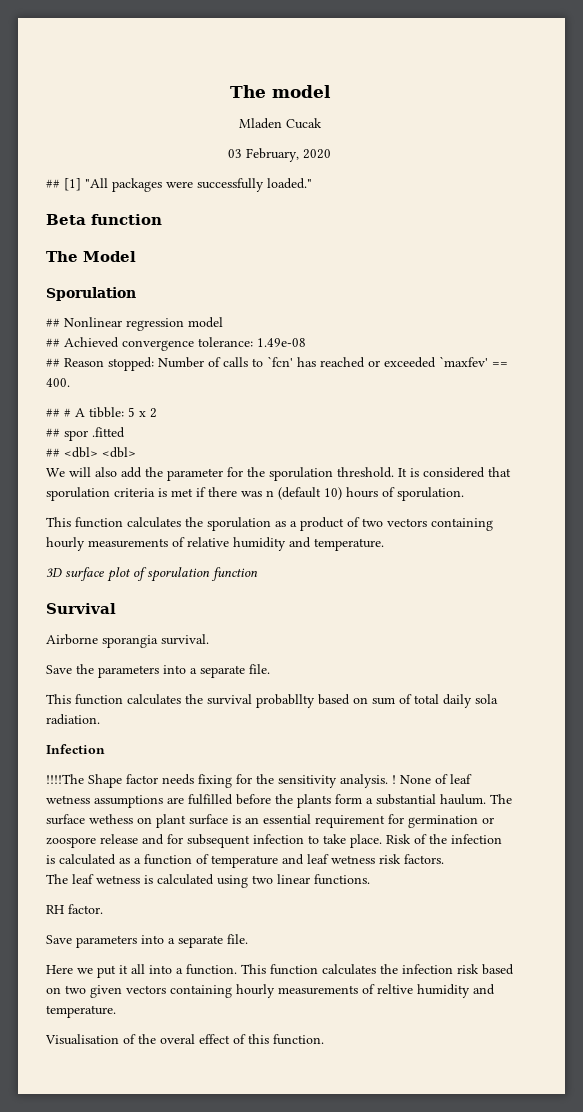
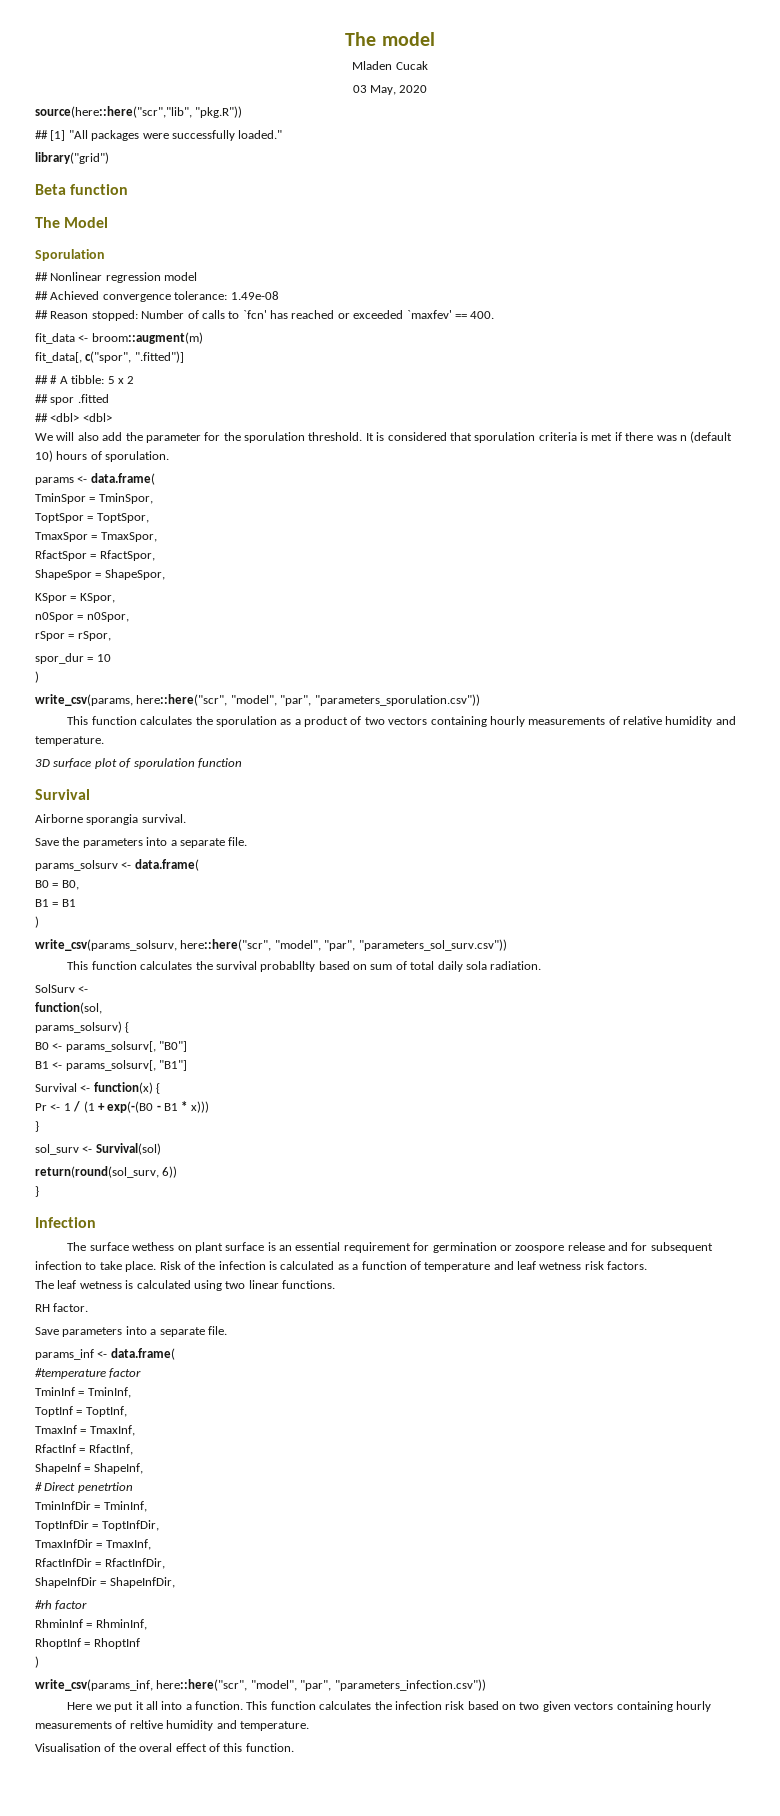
[246,148,299,162] February, -> [370,85,396,95] May,
(331, 154) none -> [35,106,243,118] // source(here::here("scr","lib", "pkg.R"))
(312, 183) none -> [35,152,109,164] // library("grid")
(70, 382) none -> [35,332,203,344] [35,351,184,363] // fit_data <- broom::augment(m) // fit_data[, c("spor", ".fitted")]
(464, 494) none -> [35,473,155,485] [35,493,153,504] [35,513,149,523] [35,532,157,542] [35,550,155,561] [35,569,165,580] [35,593,115,603] [35,612,129,622] [35,631,111,641] [35,653,111,664] [35,671,39,683] [35,694,480,706] // params <- data.frame( // TminSpor = TminSpor, // ToptSpor = ToptSpor, // TmaxSpor = TmaxSpor, // RfactSpor = RfactSpor, // ShapeSpor = ShapeSpor, // KSpor = KSpor, // n0Spor = n0Spor, // rSpor = rSpor, // spor_dur = 10 // ) // write_csv(params, here::here("scr", "model", "par", "parameters_sporulation.csv"))
(270, 669) none -> [35,859,199,871] [35,880,79,890] [35,899,76,907] [35,916,39,928] [35,939,507,951] // params_solsurv <- data.frame( // B0 = B0, // B1 = B1 // ) // write_csv(params_solsurv, here::here("scr", "model", "par", "parameters_sol_surv.csv"))
[46,744,105,754] [46,774,472,788] [46,794,486,808] Infection // !!!!The Shape factor needs fixing for the sensitivity analysis. ! None of leaf wetness assumptions are fulfilled before the plants form a substantial haulum. -> [35,984,89,993] [35,1002,102,1014] [35,1021,130,1033] [35,1041,188,1052] [35,1060,188,1071] [35,1082,161,1094] [35,1101,209,1113] [35,1121,39,1132] [35,1143,161,1155] [35,1166,178,1178] [35,1186,39,1197] [35,1217,96,1228] SolSurv <- // function(sol, // params_solsurv) { // B0 <- params_solsurv[, "B0"] // B1 <- params_solsurv[, "B1"] // Survival <- function(x) { // Pr <- 1 / (1 + exp(-(B0 - B1 * x))) // } // sol_surv <- Survival(sol) // return(round(sol_surv, 6)) // } // Infection //
(248, 939) none -> [35,1348,175,1360] [35,1368,142,1379] [35,1387,131,1398] [35,1406,127,1417] [35,1425,135,1436] [35,1444,133,1455] [35,1463,143,1474] [35,1482,133,1493] [35,1501,147,1512] [35,1520,159,1531] [35,1539,151,1550] [35,1558,165,1569] [35,1577,175,1588] [35,1600,88,1610] [35,1619,147,1630] [35,1638,140,1649] [35,1656,39,1668] [35,1679,486,1691] // params_inf <- data.frame( // #temperature factor // TminInf = TminInf, // ToptInf = ToptInf, // TmaxInf = TmaxInf, // RfactInf = RfactInf, // ShapeInf = ShapeInf, // # Direct penetrtion // TminInfDir = TminInf, // ToptInfDir = ToptInfDir, // TmaxInfDir = TmaxInf, // RfactInfDir = RfactInfDir, // ShapeInfDir = ShapeInfDir, // #rh factor // RhminInf = RhminInf, // RhoptInf = RhoptInf // ) // write_csv(params_inf, here::here("scr", "model", "par", "parameters_infection.csv"))

